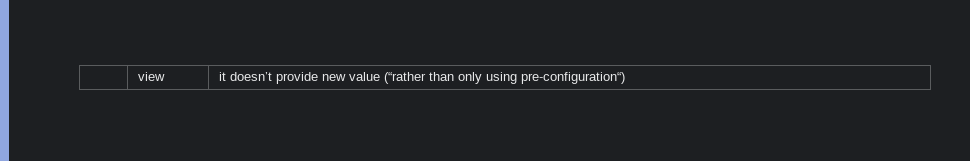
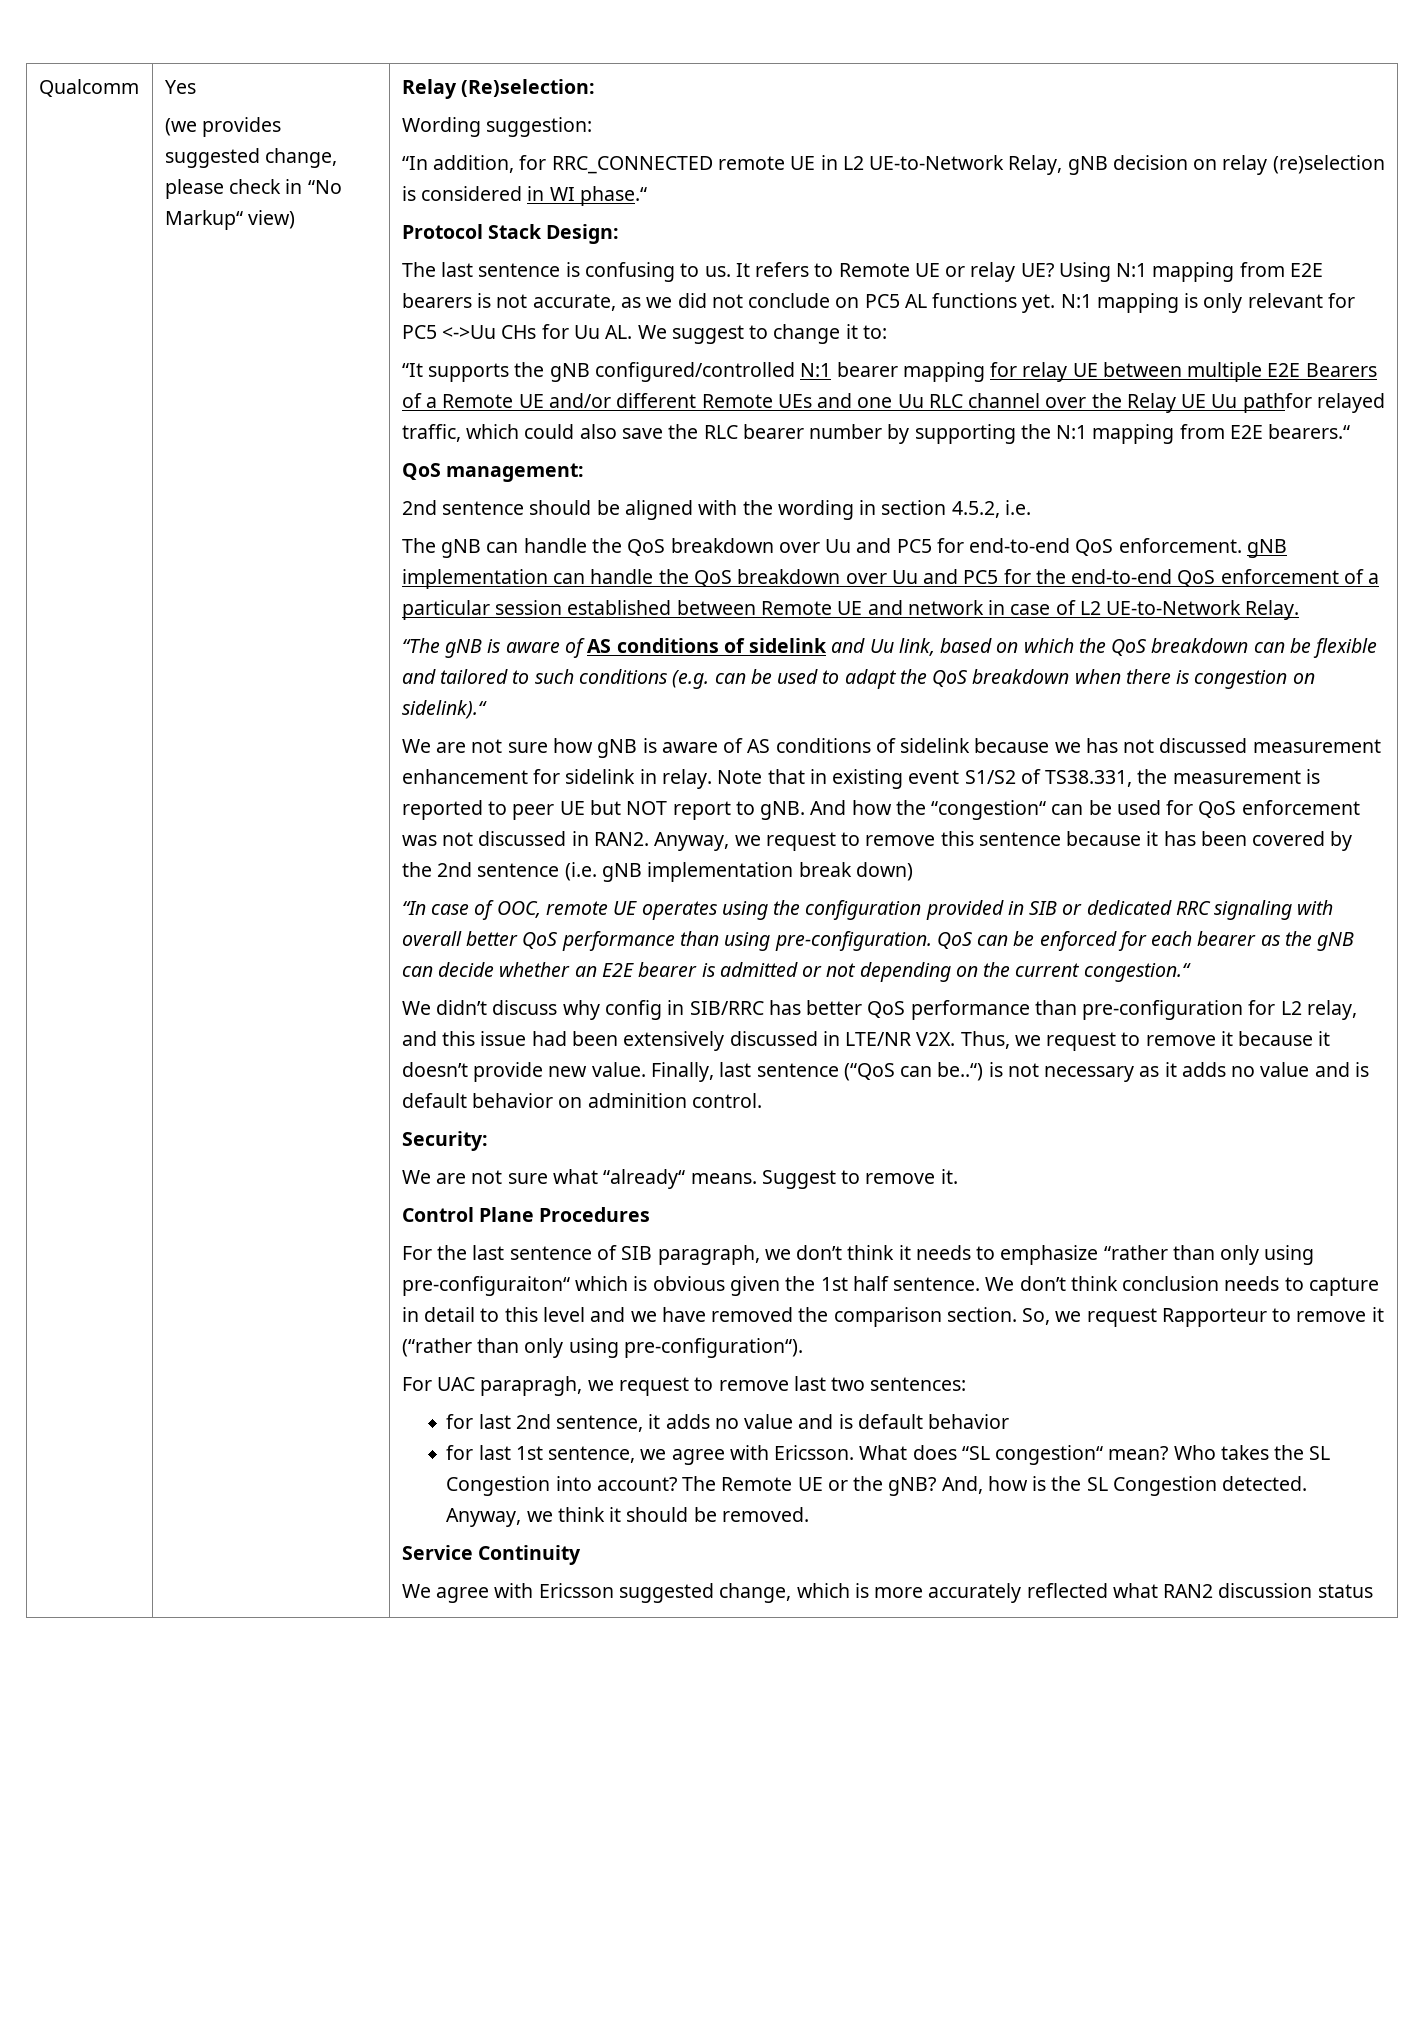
[137,72,165,81] [218,72,625,84] | view | it doesn’t provide new value (“rather than only using pre-configuration“) -> [38,79,139,97] [164,80,196,94] [164,117,282,137] [164,148,338,168] [164,179,342,199] [164,210,296,230] [401,79,596,99] [401,117,593,137] [401,155,1385,175] [401,186,647,206] [401,224,620,244] [401,262,1323,282] [401,293,1355,313] [401,324,887,344] [401,362,1377,382] [401,393,1385,413] [401,424,1351,444] [401,463,585,482] [401,500,1031,520] [401,538,1287,558] [401,569,1380,589] [401,600,1300,620] [401,638,1378,658] [401,669,1315,689] [401,700,487,719] [401,738,1381,758] [401,769,1320,789] [401,800,1360,820] [401,831,1353,851] [401,862,913,882] [401,900,1334,920] [401,931,1355,951] [401,962,1191,982] [401,1000,1357,1020] [401,1031,1331,1051] [401,1062,1369,1082] [401,1093,762,1108] [401,1131,488,1151] [401,1169,958,1189] [401,1207,651,1222] [401,1245,1315,1265] [401,1276,1379,1296] [401,1307,1384,1327] [401,1338,803,1358] [401,1376,967,1396] [446,1414,1010,1432] [446,1445,1331,1465] [446,1476,1308,1496] [446,1507,809,1527] [401,1545,582,1565] [401,1583,1373,1603] Qualcomm | Yes // (we provides suggested change, please check in “No Markup“ view) | Relay (Re)selection: // Wording suggestion: // “In addition, for RRC_CONNECTED remote UE in L2 UE-to-Network Relay, gNB decision on relay (re)selection is considered in WI phase.“ // Protocol Stack Design: // The last sentence is confusing to us. It refers to Remote UE or relay UE? Using N:1 mapping from E2E bearers is not accurate, as we did not conclude on PC5 AL functions yet. N:1 mapping is only relevant for PC5 <->Uu CHs for Uu AL. We suggest to change it to: // “It supports the gNB configured/controlled N:1 bearer mapping for relay UE between multiple E2E Bearers of a Remote UE and/or different Remote UEs and one Uu RLC channel over the Relay UE Uu pathfor relayed traffic, which could also save the RLC bearer number by supporting the N:1 mapping from E2E bearers.“ // QoS management: // 2nd sentence should be aligned with the wording in section 4.5.2, i.e. // The gNB can handle the QoS breakdown over Uu and PC5 for end-to-end QoS enforcement. gNB implementation can handle the QoS breakdown over Uu and PC5 for the end-to-end QoS enforcement of a particular session established between Remote UE and network in case of L2 UE-to-Network Relay. // “The gNB is aware of AS conditions of sidelink and Uu link, based on which the QoS breakdown can be flexible and tailored to such conditions (e.g. can be used to adapt the QoS breakdown when there is congestion on sidelink).“ // We are not sure how gNB is aware of AS conditions of sidelink because we has not discussed measurement enhancement for sidelink in relay. Note that in existing event S1/S2 of TS38.331, the measurement is reported to peer UE but NOT report to gNB. And how the “congestion“ can be used for QoS enforcement was not discussed in RAN2. Anyway, we request to remove this sentence because it has been covered by the 2nd sentence (i.e. gNB implementation break down) // “In case of OOC, remote UE operates using the configuration provided in SIB or dedicated RRC signaling with overall better QoS performance than using pre-configuration. QoS can be enforced for each bearer as the gNB can decide whether an E2E bearer is admitted or not depending on the current congestion.“ // We didn’t discuss why config in SIB/RRC has better QoS performance than pre-configuration for L2 relay, and this issue had been extensively discussed in LTE/NR V2X. Thus, we request to remove it because it doesn’t provide new value. Finally, last sentence (“QoS can be..“) is not necessary as it adds no value and is default behavior on adminition control. // Security: // We are not sure what “already“ means. Suggest to remove it. // Control Plane Procedures // For the last sentence of SIB paragraph, we don’t think it needs to emphasize “rather than only using pre-configuraiton“ which is obvious given the 1st half sentence. We don’t think conclusion needs to capture in detail to this level and we have removed the comparison section. So, we request Rapporteur to remove it (“rather than only using pre-configuration“). // For UAC parapragh, we request to remove last two sentences: // for last 2nd sentence, it adds no value and is default behavior // for last 1st sentence, we agree with Ericsson. What does “SL congestion“ mean? Who takes the SL Congestion into account? The Remote UE or the gNB? And, how is the SL Congestion detected. Anyway, we think it should be removed. // Service Continuity // We agree with Ericsson suggested change, which is more accurately reflected what RAN2 discussion status

